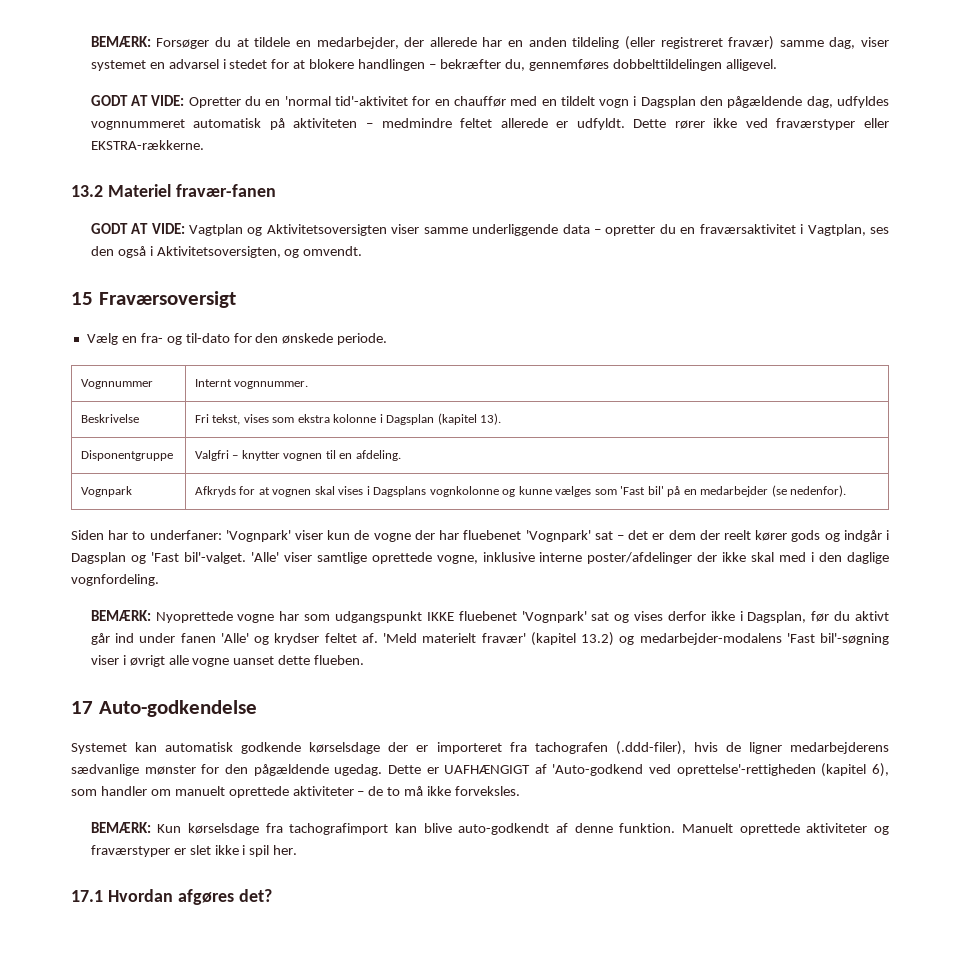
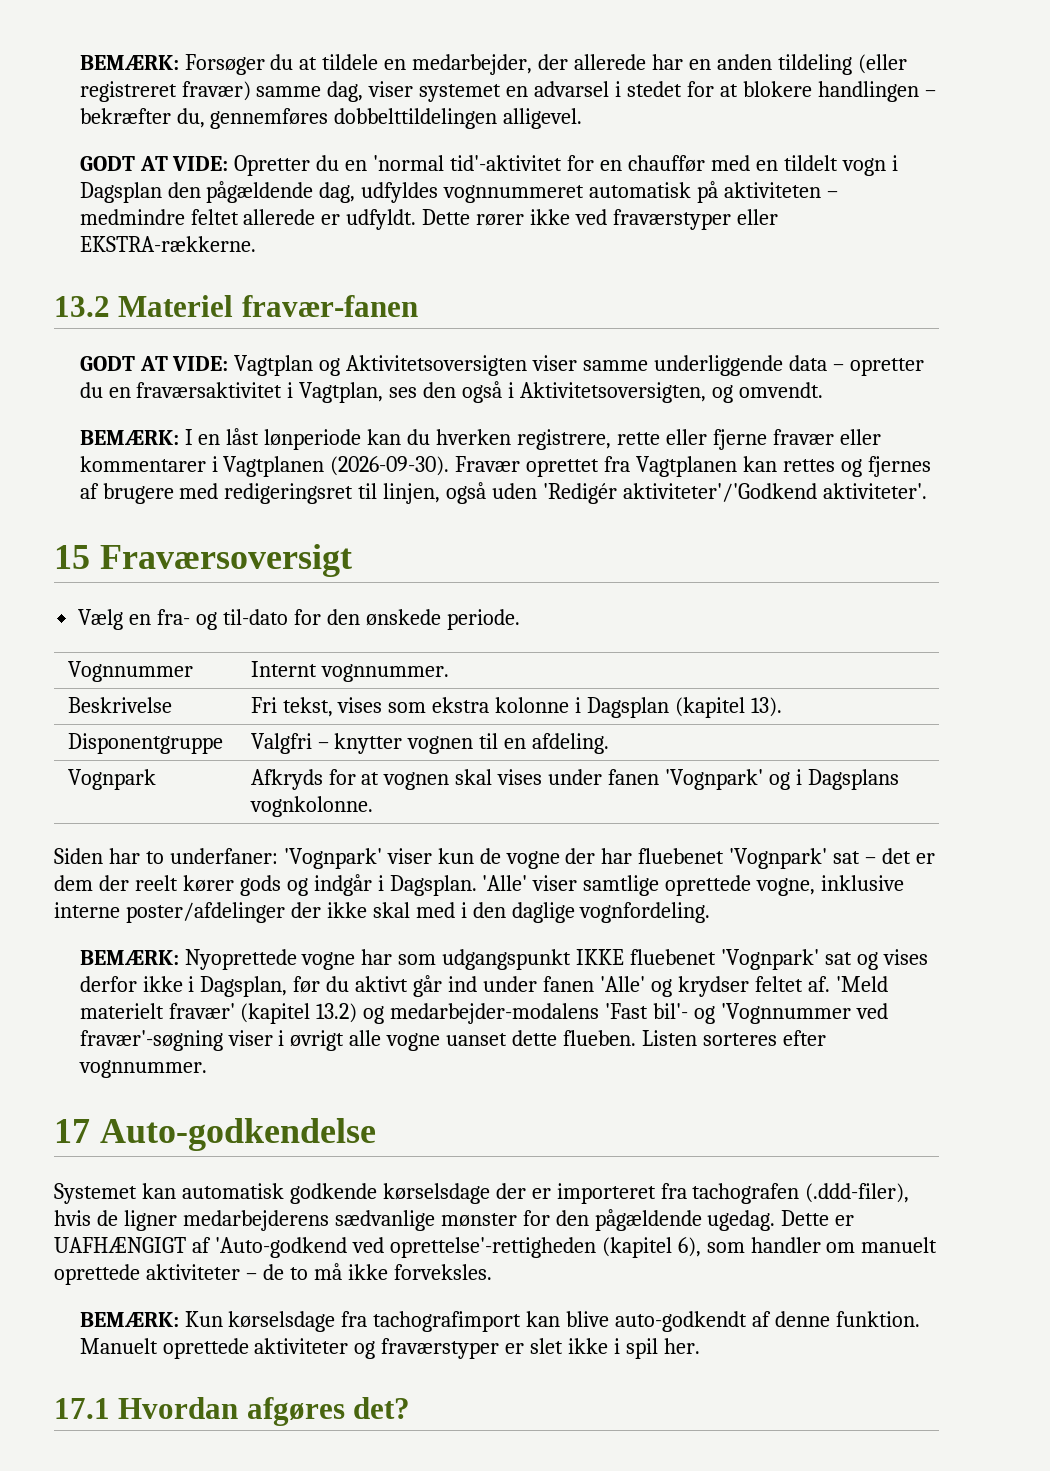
(363, 251) none -> [79,428,881,450] [79,456,931,477] [79,482,927,504] // BEMÆRK: I en låst lønperiode kan du hverken registrere, rette eller fjerne fravær eller kommentarer i Vagtplanen (2026-09-30). Fravær oprettet fra Vagtplanen kan rettes og fjernes af brugere med redigeringsret til linjen, også uden 'Redigér aktiviteter'/'Godkend aktiviteter'.
[366,485,847,497] i Dagsplans vognkolonne og kunne vælges som 'Fast bil' på en medarbejder (se nedenfor). -> [548,769,899,790] [249,796,373,817] under fanen 'Vognpark' og i Dagsplans vognkolonne.
[71,552,246,564] Dagsplan og 'Fast bil'-valget. -> [389,875,477,896] Dagsplan.
[819,633,889,645] bil'-søgning -> [653,1003,888,1024] [79,1030,223,1051] bil'- og 'Vognnummer ved fravær'-søgning
(365, 660) none -> [642,1030,826,1046] [78,1060,207,1078] Listen sorteres efter vognnummer.

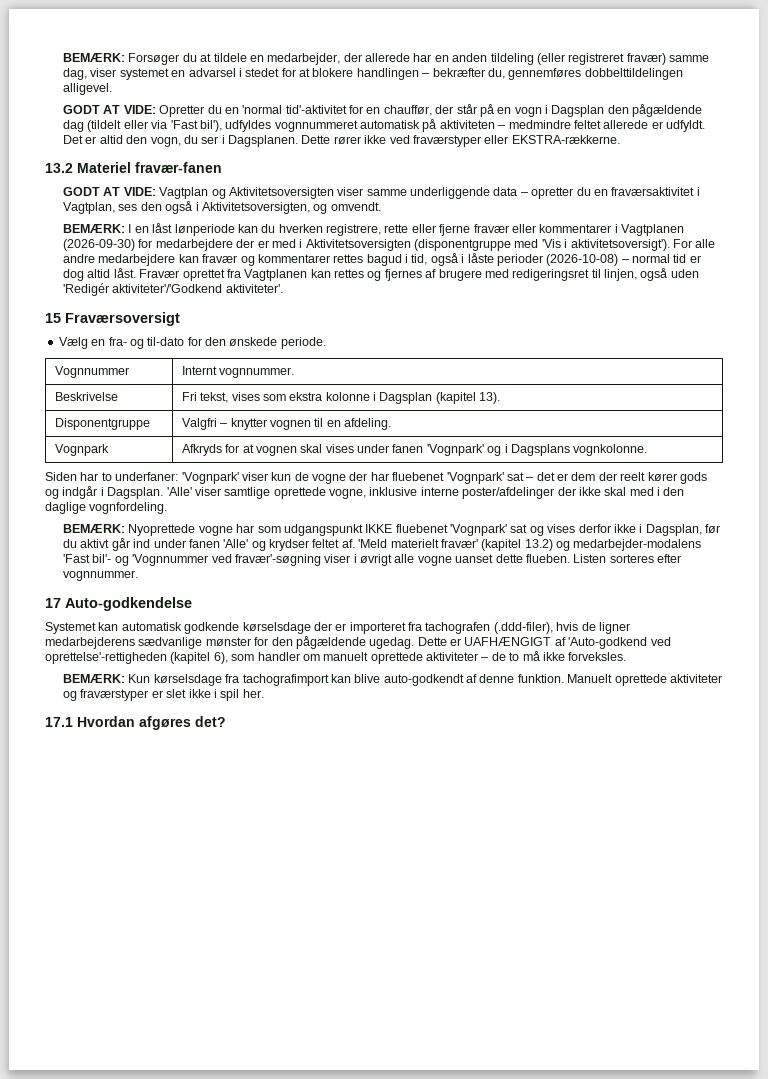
[627,155,838,172] chauffør med en tildelt -> [383,104,512,117] chauffør, der står på en
[319,182,356,203] dag, -> [63,120,222,132] dag (tildelt eller via 'Fast bil'),
(417, 219) none -> [63,135,299,147] Det er altid den vogn, du ser i Dagsplanen.
[330,456,450,476] (2026-09-30). -> [63,239,716,251] [63,253,701,266] [63,268,136,281] (2026-09-30) for medarbejdere der er med i Aktivitetsoversigten (disponentgruppe med 'Vis i aktivitetsoversigt'). For alle andre medarbejdere kan fravær og kommentarer rettes bagud i tid, også i låste perioder (2026-10-08) – normal tid er dog altid låst.

